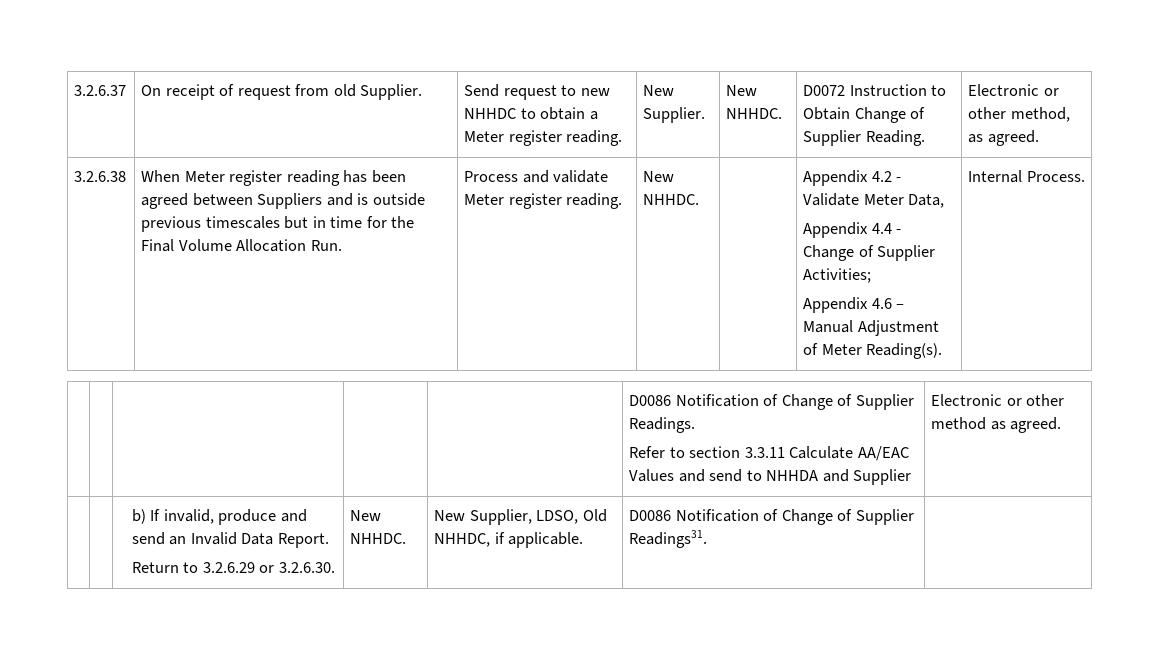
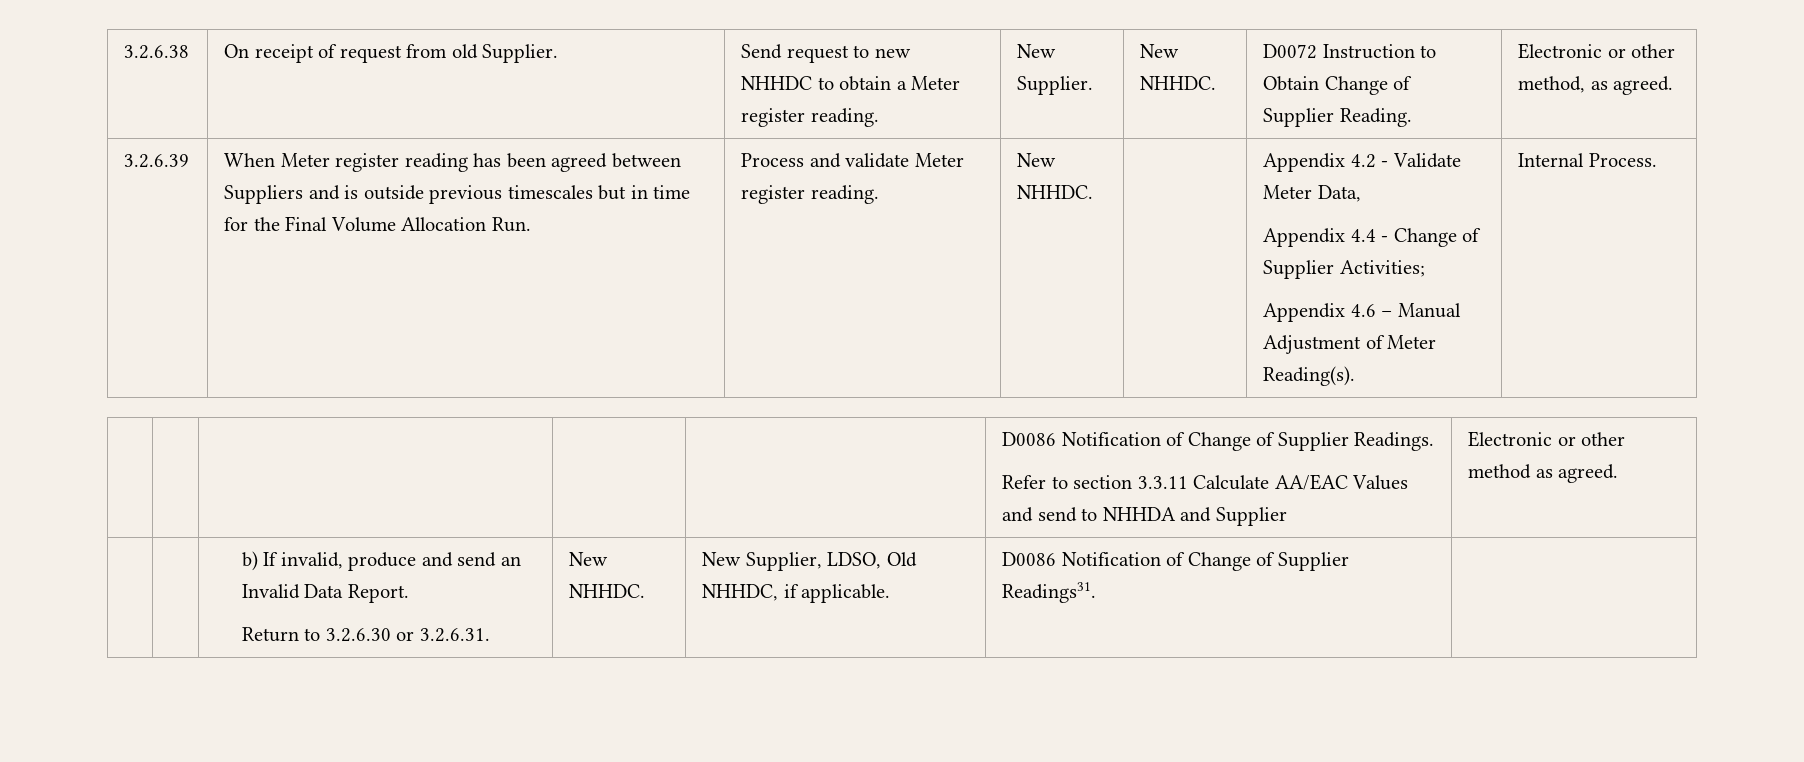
[74,85,127,96] 3.2.6.37 -> [124,45,190,59] 3.2.6.38
[74,171,127,182] 3.2.6.38 -> [124,154,190,168] 3.2.6.39
[202,562,335,573] 3.2.6.29 or 3.2.6.30. -> [325,628,490,642] 3.2.6.30 or 3.2.6.31.

